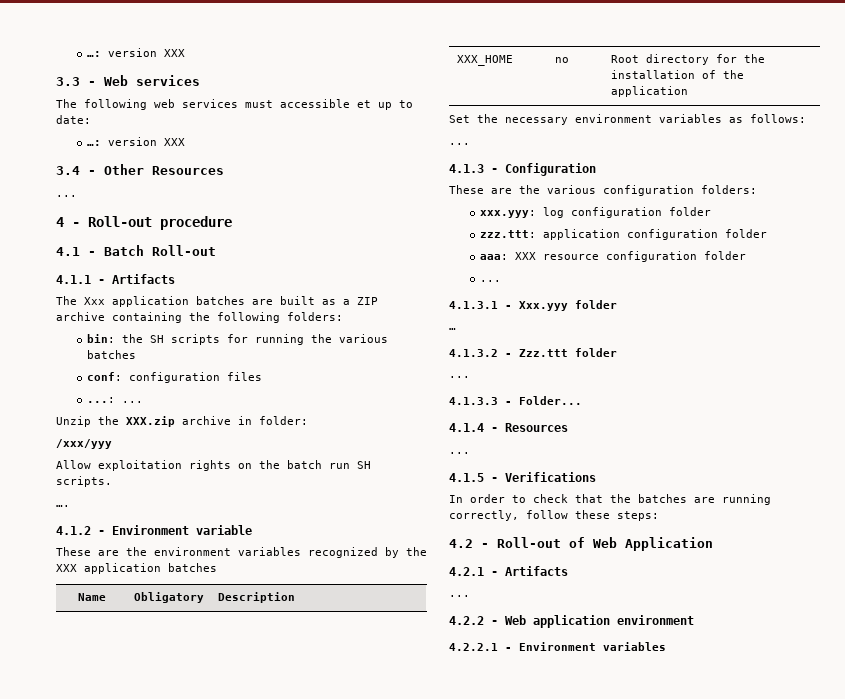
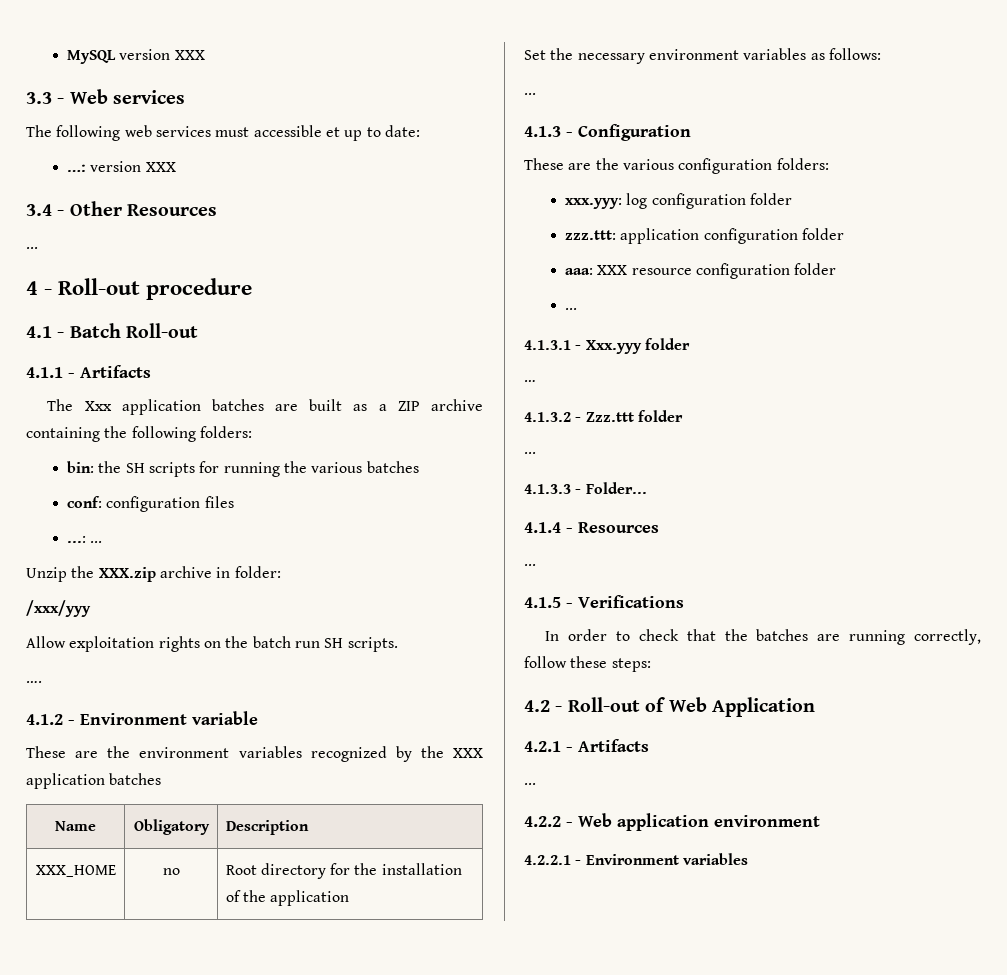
[87,51,102,57] …: -> [67,50,117,64] MySQL

